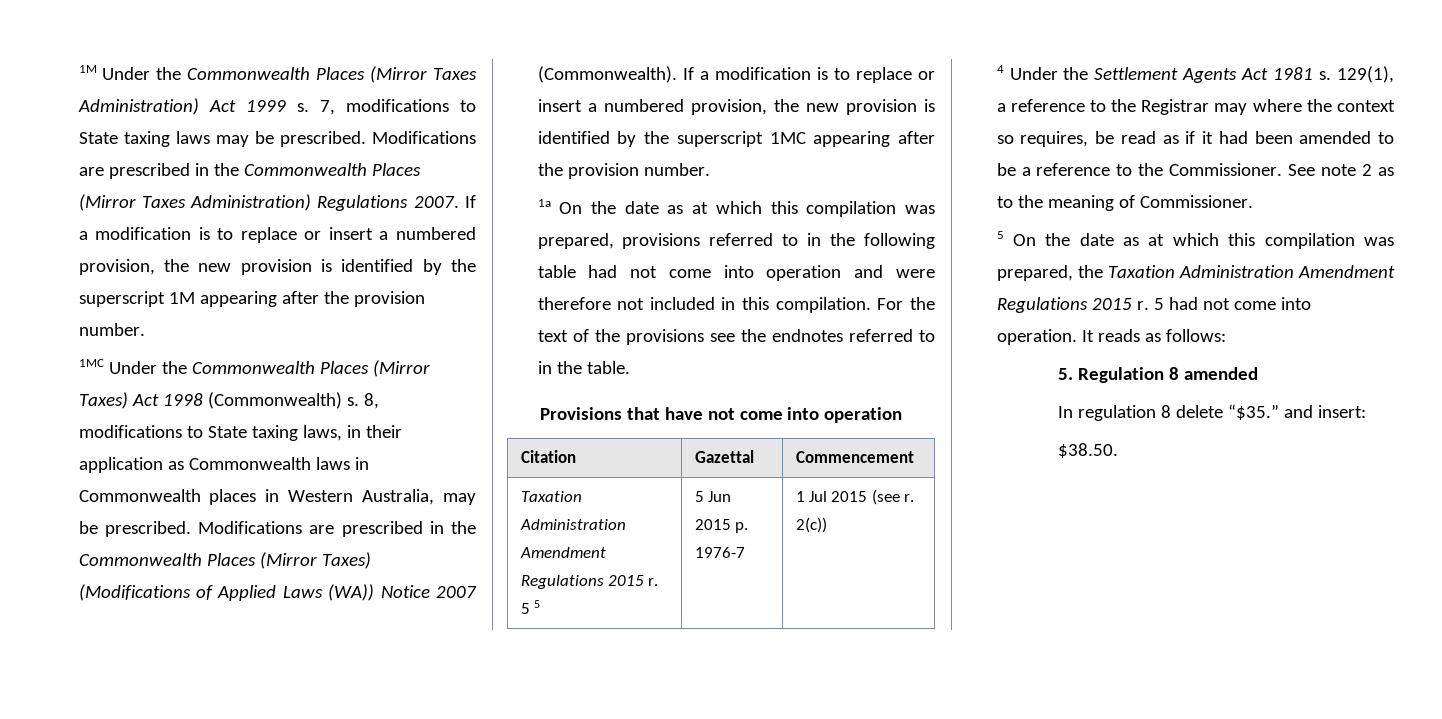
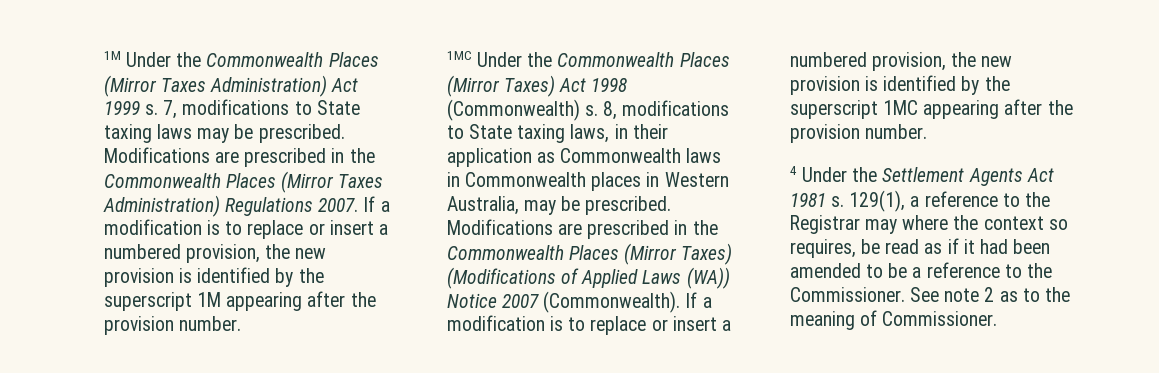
[537,199,935,217] [537,233,935,249] [537,265,935,281] [537,297,935,313] [537,329,935,345] [537,361,630,374] [539,407,903,423] [520,450,576,463] [694,450,754,463] [795,451,914,463] [520,491,582,502] [519,519,626,530] [519,547,606,558] [520,575,659,589] [520,600,541,614] [694,491,732,502] [694,519,749,533] [694,547,745,558] [795,489,915,505] [795,517,827,533] // 1a On the date as at which this compilation was prepared, provisions referred to in the following table had not come into operation and were therefore not included in this compilation. For the text of the provisions see the endnotes referred to in the table. // Provisions that have not come into operation // Citation | Gazettal | Commencement // Taxation Administration Amendment Regulations 2015 r. 5 5 | 5 Jun 2015 p. 1976-7 | 1 Jul 2015 (see r. 2(c)) -> (927, 131) none
[996,231,1394,249] [996,265,1395,281] [996,297,1311,313] [996,329,1226,345] [1057,367,1258,383] [1057,404,1366,421] [1057,443,1118,458] // 5 On the date as at which this compilation was prepared, the Taxation Administration Amendment Regulations 2015 r. 5 had not come into operation. It reads as follows: // 5. Regulation 8 amended // In regulation 8 delete “$35.” and insert: // $38.50. -> (998, 318) none

